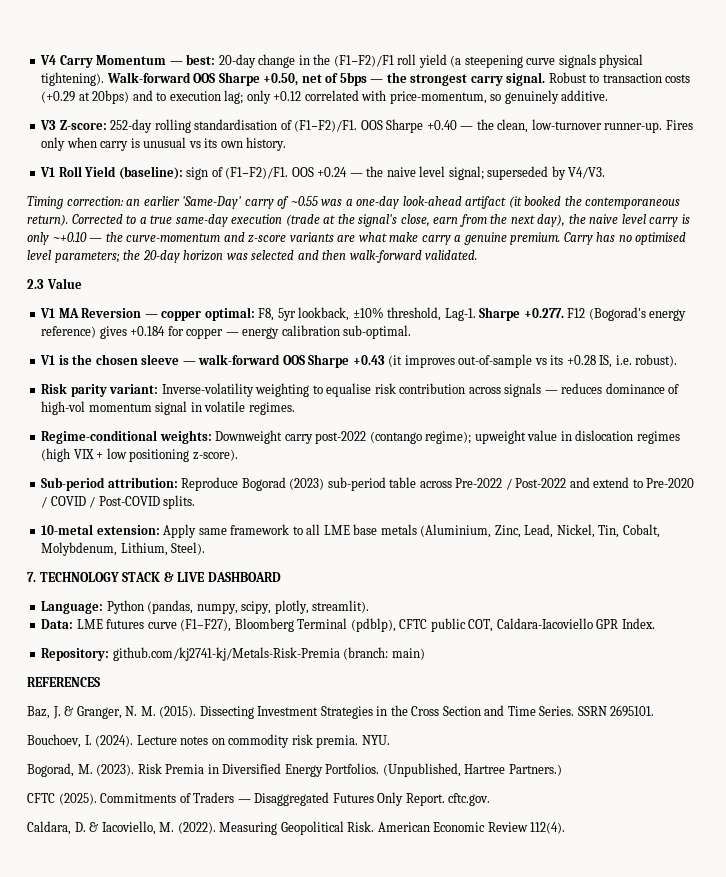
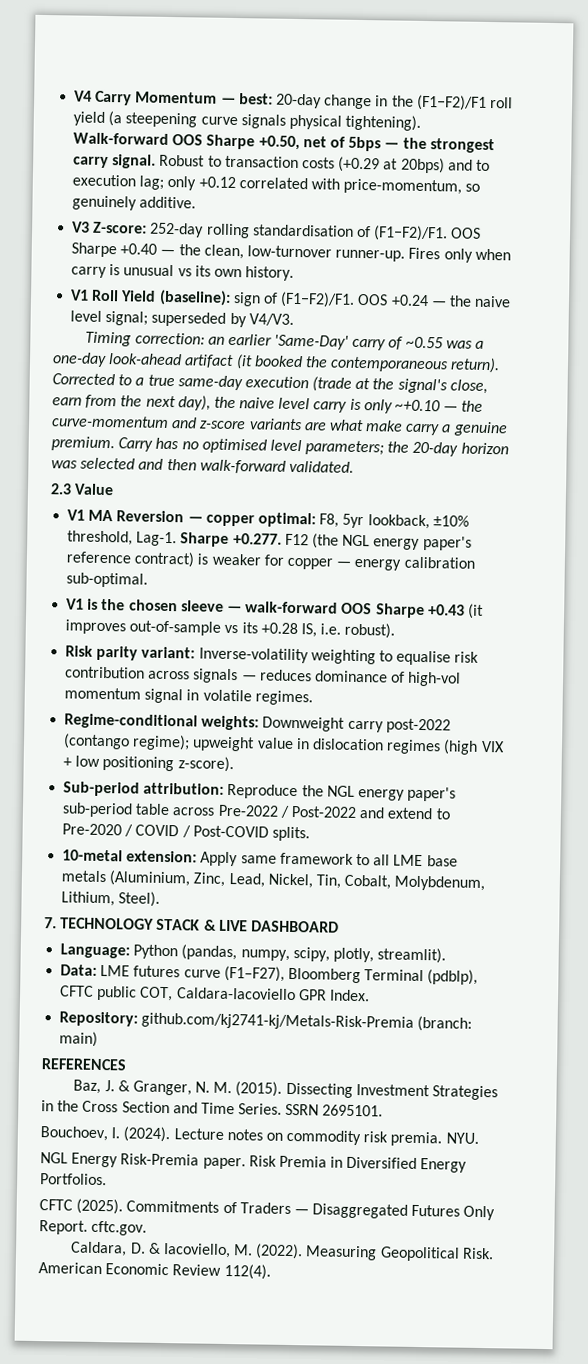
[588,307,687,321] [41,326,166,339] (Bogorad's energy reference) gives +0.184 -> [311,533,472,551] [66,551,261,568] (the NGL energy paper's reference contract) is weaker
[241,477,325,491] Bogorad (2023) -> [301,785,457,802] the NGL energy paper's
[27,763,135,777] Bogorad, M. (2023). -> [40,1152,246,1170] NGL Energy Risk-Premia paper.
[382,763,562,777] (Unpublished, Hartree Partners.) -> (107, 1179) none

